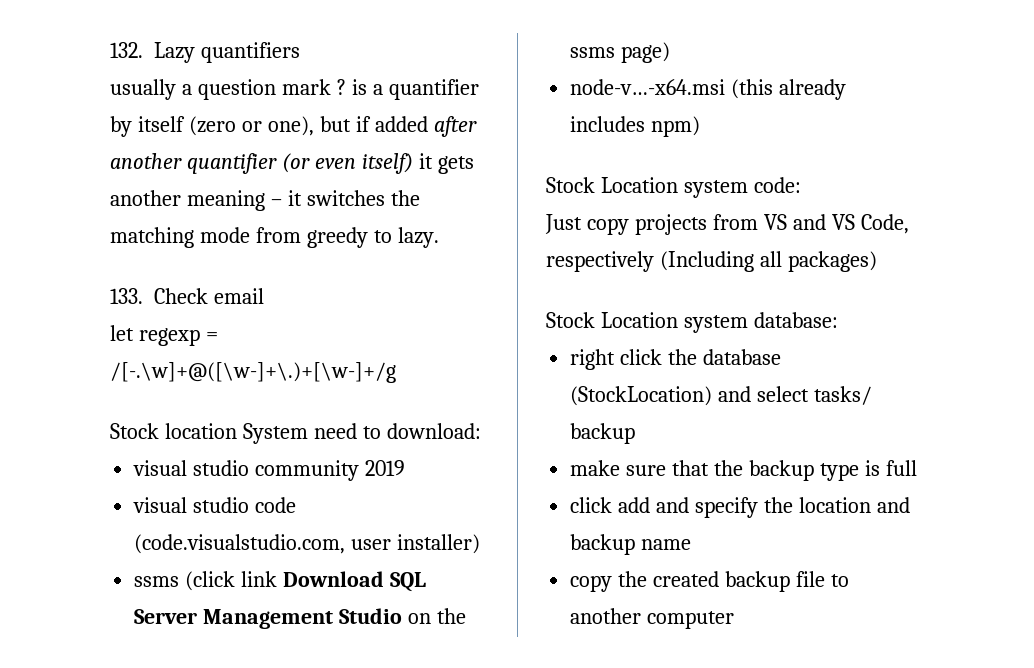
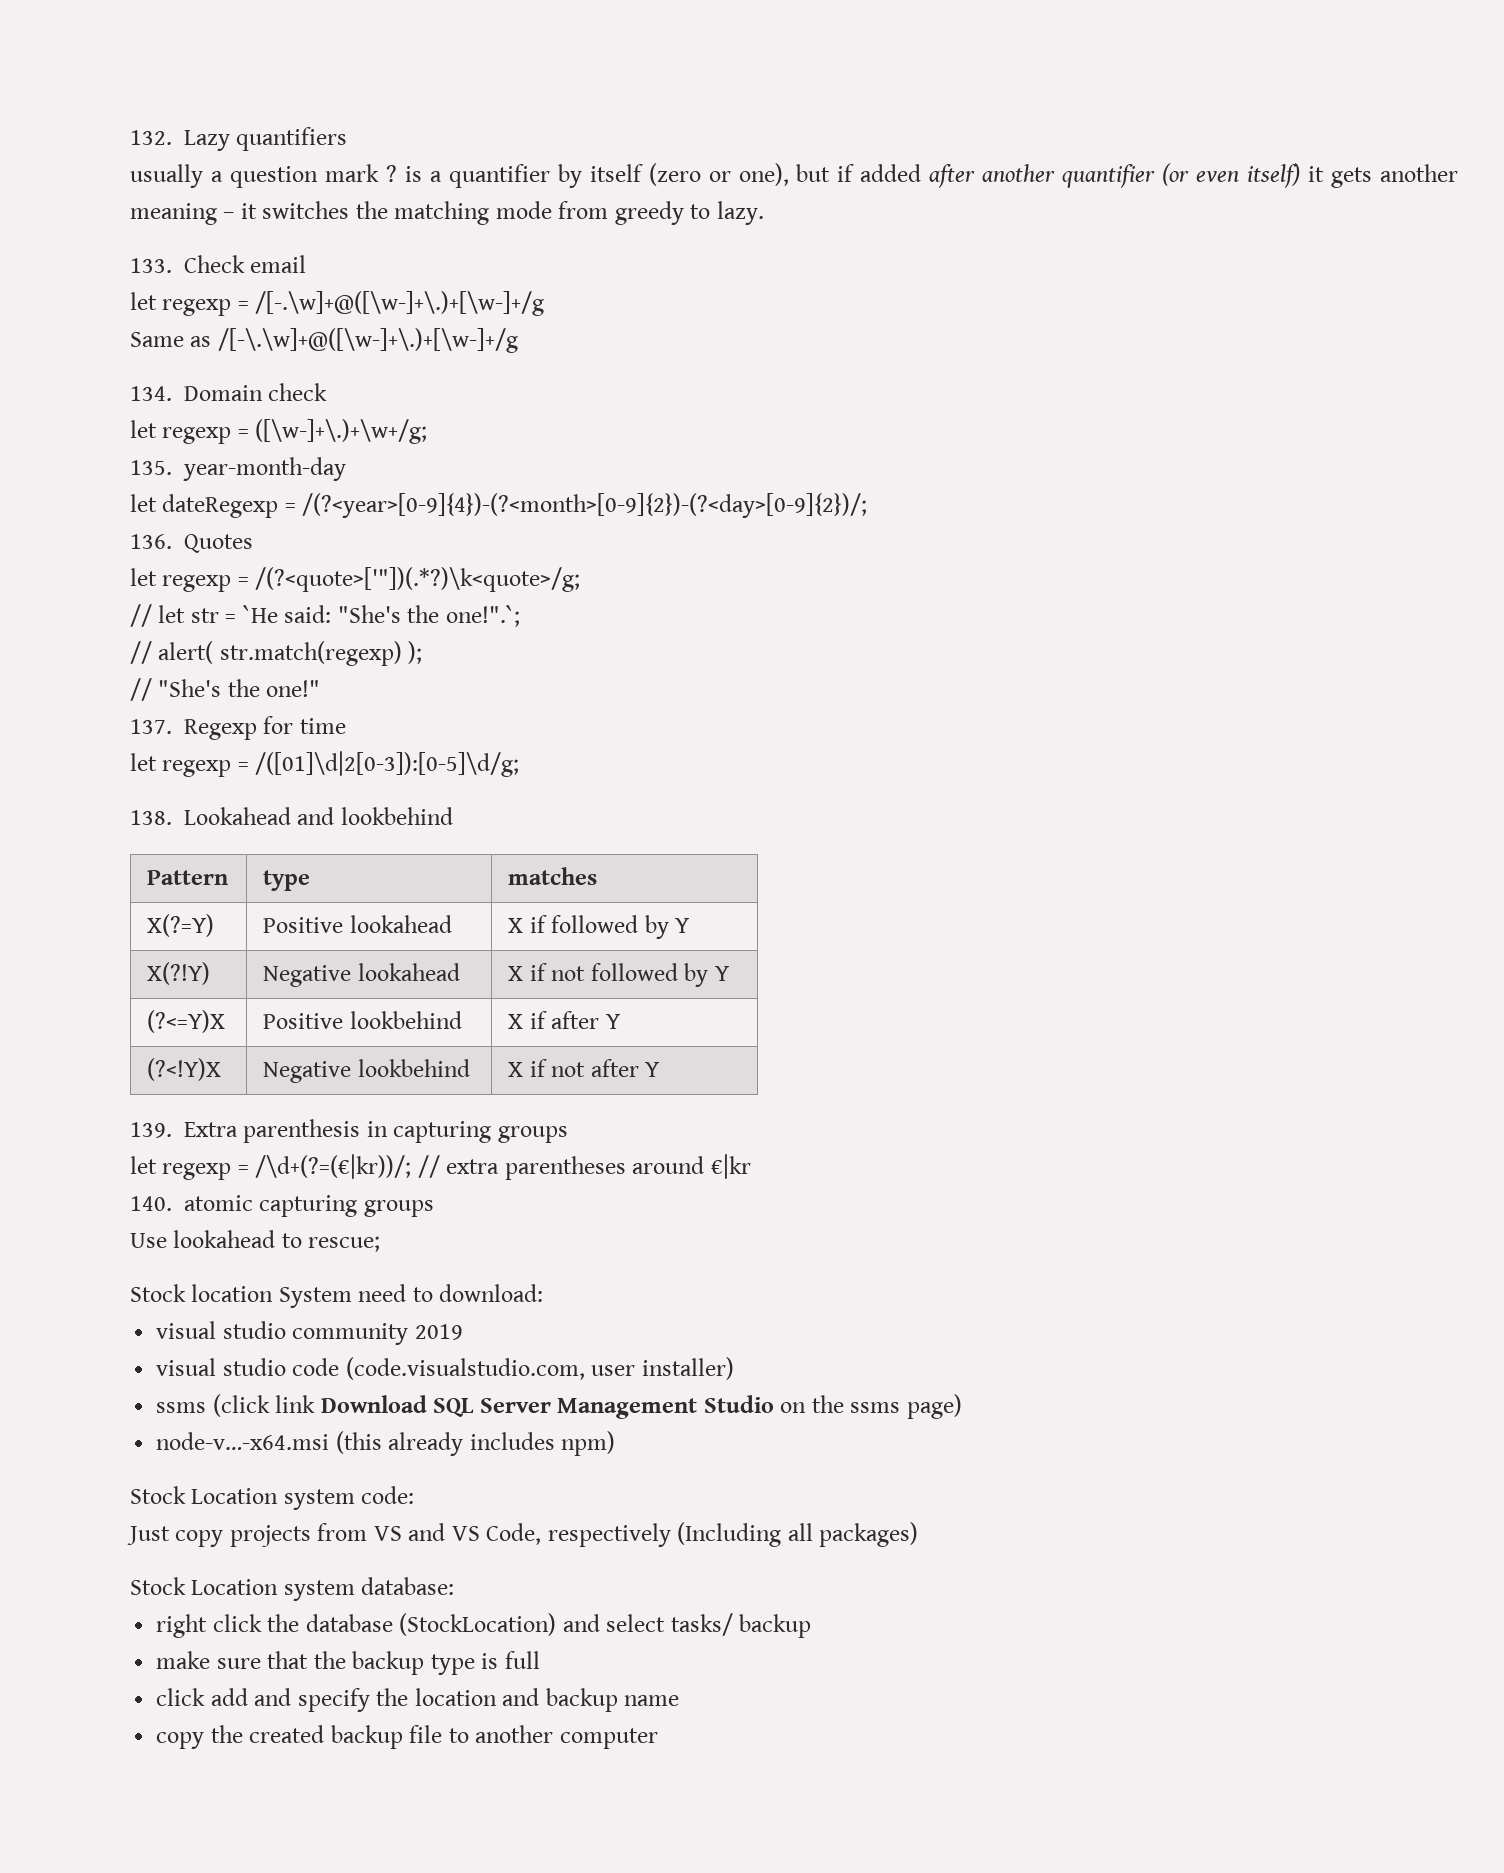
(396, 372) none -> [130,328,518,353] [130,383,328,401] [130,419,428,444] [130,457,346,481] [130,493,868,518] [130,534,253,553] [130,567,581,592] [130,604,520,627] [130,641,423,666] [130,678,321,701] [130,716,346,740] [130,751,520,777] [130,807,453,825] [147,870,229,885] [263,870,311,891] [508,867,598,885] [147,914,215,937] [263,915,452,933] [508,915,690,939] [147,962,211,985] [263,963,460,987] [508,963,729,987] [147,1010,226,1033] [263,1011,462,1029] [508,1011,620,1029] [147,1058,222,1081] [263,1059,470,1083] [508,1059,660,1077] [130,1119,568,1143] [130,1154,751,1180] [130,1195,434,1217] [130,1230,381,1252] // Same as /[-\.\w]+@([\w-]+\.)+[\w-]+/g // 134. Domain check // let regexp = ([\w-]+\.)+\w+/g; // 135. year-month-day // let dateRegexp = /(?<year>[0-9]{4})-(?<month>[0-9]{2})-(?<day>[0-9]{2})/; // 136. Quotes // let regexp = /(?<quote>['"])(.*?)\k<quote>/g; // // let str = `He said: "She's the one!".`; // // alert( str.match(regexp) ); // // "She's the one!" // 137. Regexp for time // let regexp = /([01]\d|2[0-3]):[0-5]\d/g; // 138. Lookahead and lookbehind // Pattern | type | matches // X(?=Y) | Positive lookahead | X if followed by Y // X(?!Y) | Negative lookahead | X if not followed by Y // (?<=Y)X | Positive lookbehind | X if after Y // (?<!Y)X | Negative lookbehind | X if not after Y // 139. Extra parenthesis in capturing groups // let regexp = /\d+(?=(€|kr))/; // extra parentheses around €|kr // 140. atomic capturing groups // Use lookahead to rescue;

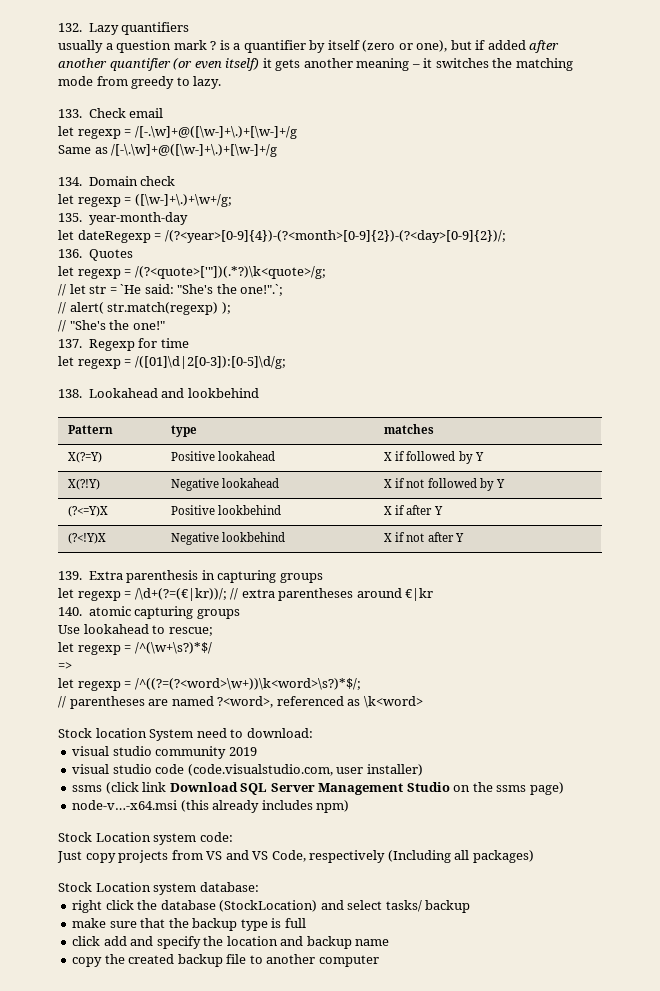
(381, 1244) none -> [58,642,212,655] [58,662,72,670] [58,678,361,691] [58,696,423,709] // let regexp = /^(\w+\s?)*$/ // => // let regexp = /^((?=(?<word>\w+))\k<word>\s?)*$/; // // parentheses are named ?<word>, referenced as \k<word>

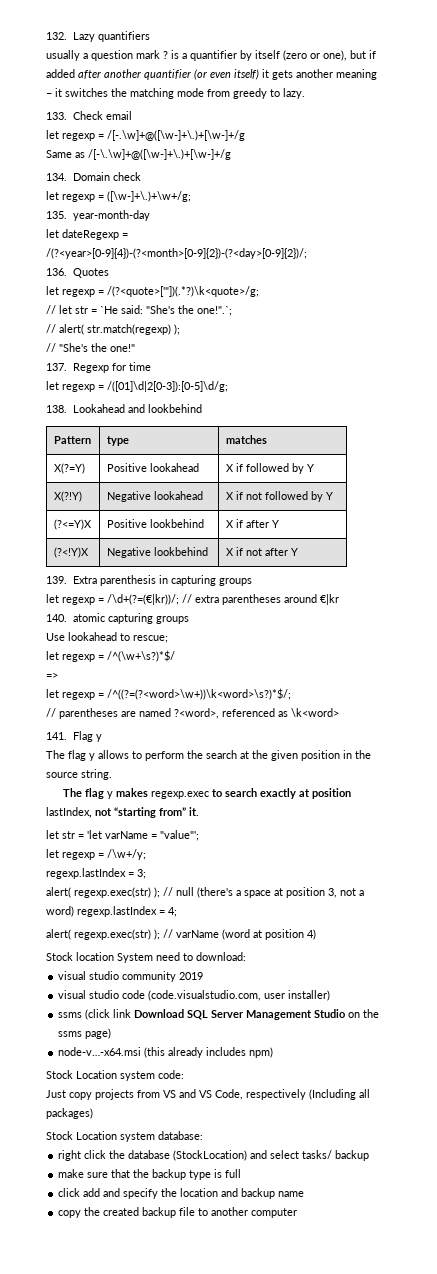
(423, 702) none -> [46,731,102,742] [46,750,371,761] [46,769,112,780] [63,788,352,799] [46,807,199,818] [46,830,199,841] [46,849,146,860] [46,868,146,879] [46,887,364,898] [46,906,177,917] [46,929,316,940] // 141. Flag y // The flag y allows to perform the search at the given position in the source string. // The flag y makes regexp.exec to search exactly at position lastIndex, not “starting from” it. // let str = 'let varName = "value"'; // let regexp = /\w+/y; // regexp.lastIndex = 3; // alert( regexp.exec(str) ); // null (there's a space at position 3, not a word) regexp.lastIndex = 4; // alert( regexp.exec(str) ); // varName (word at position 4)

